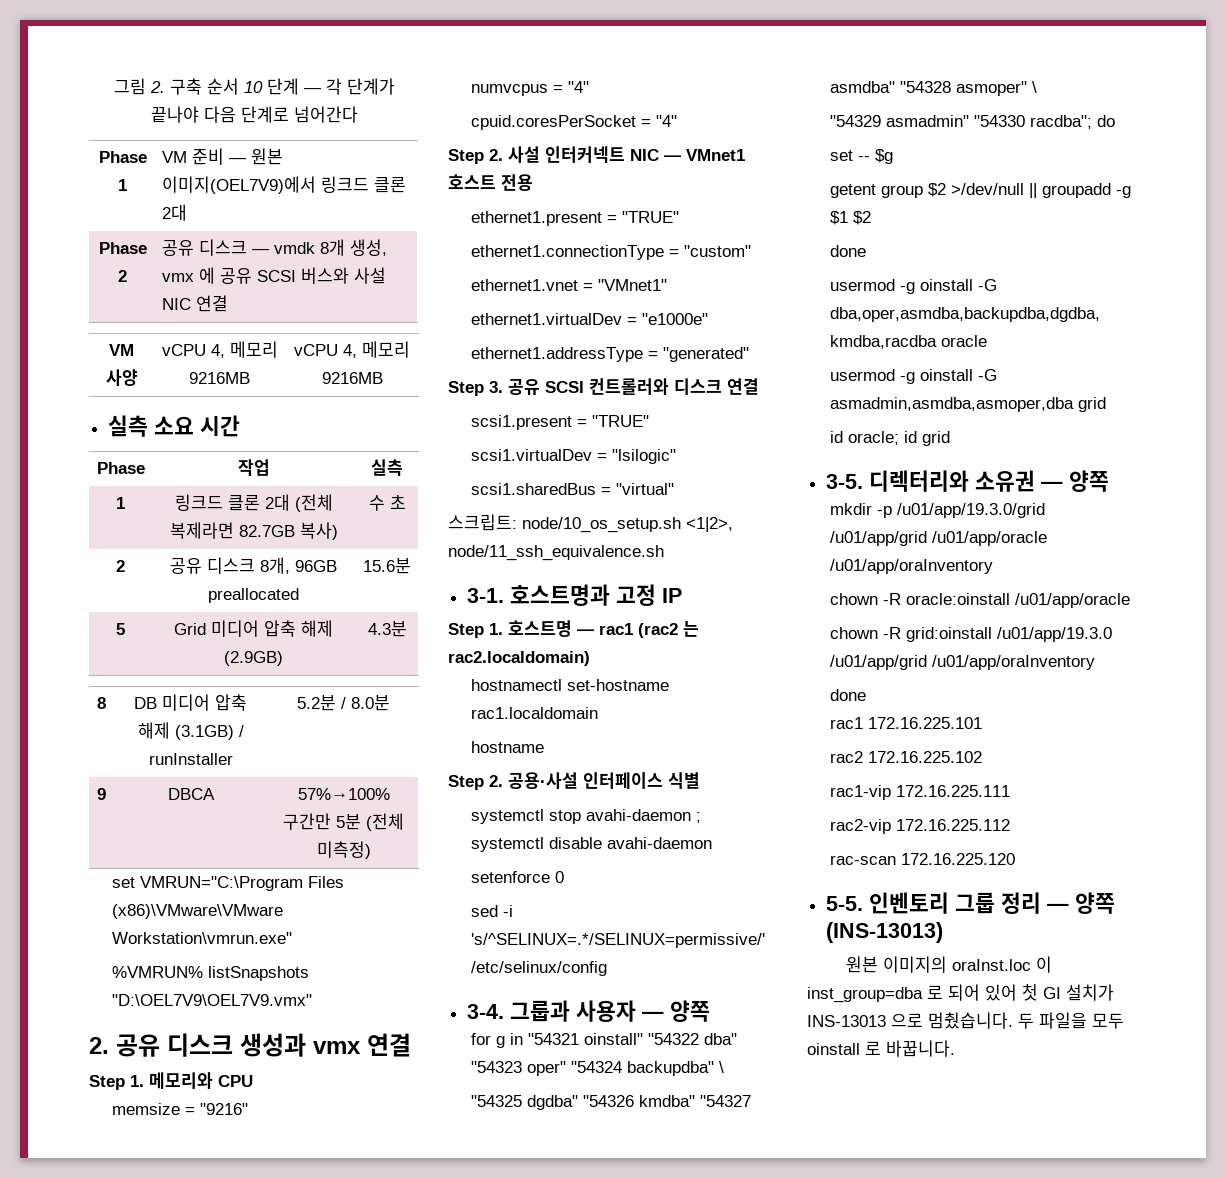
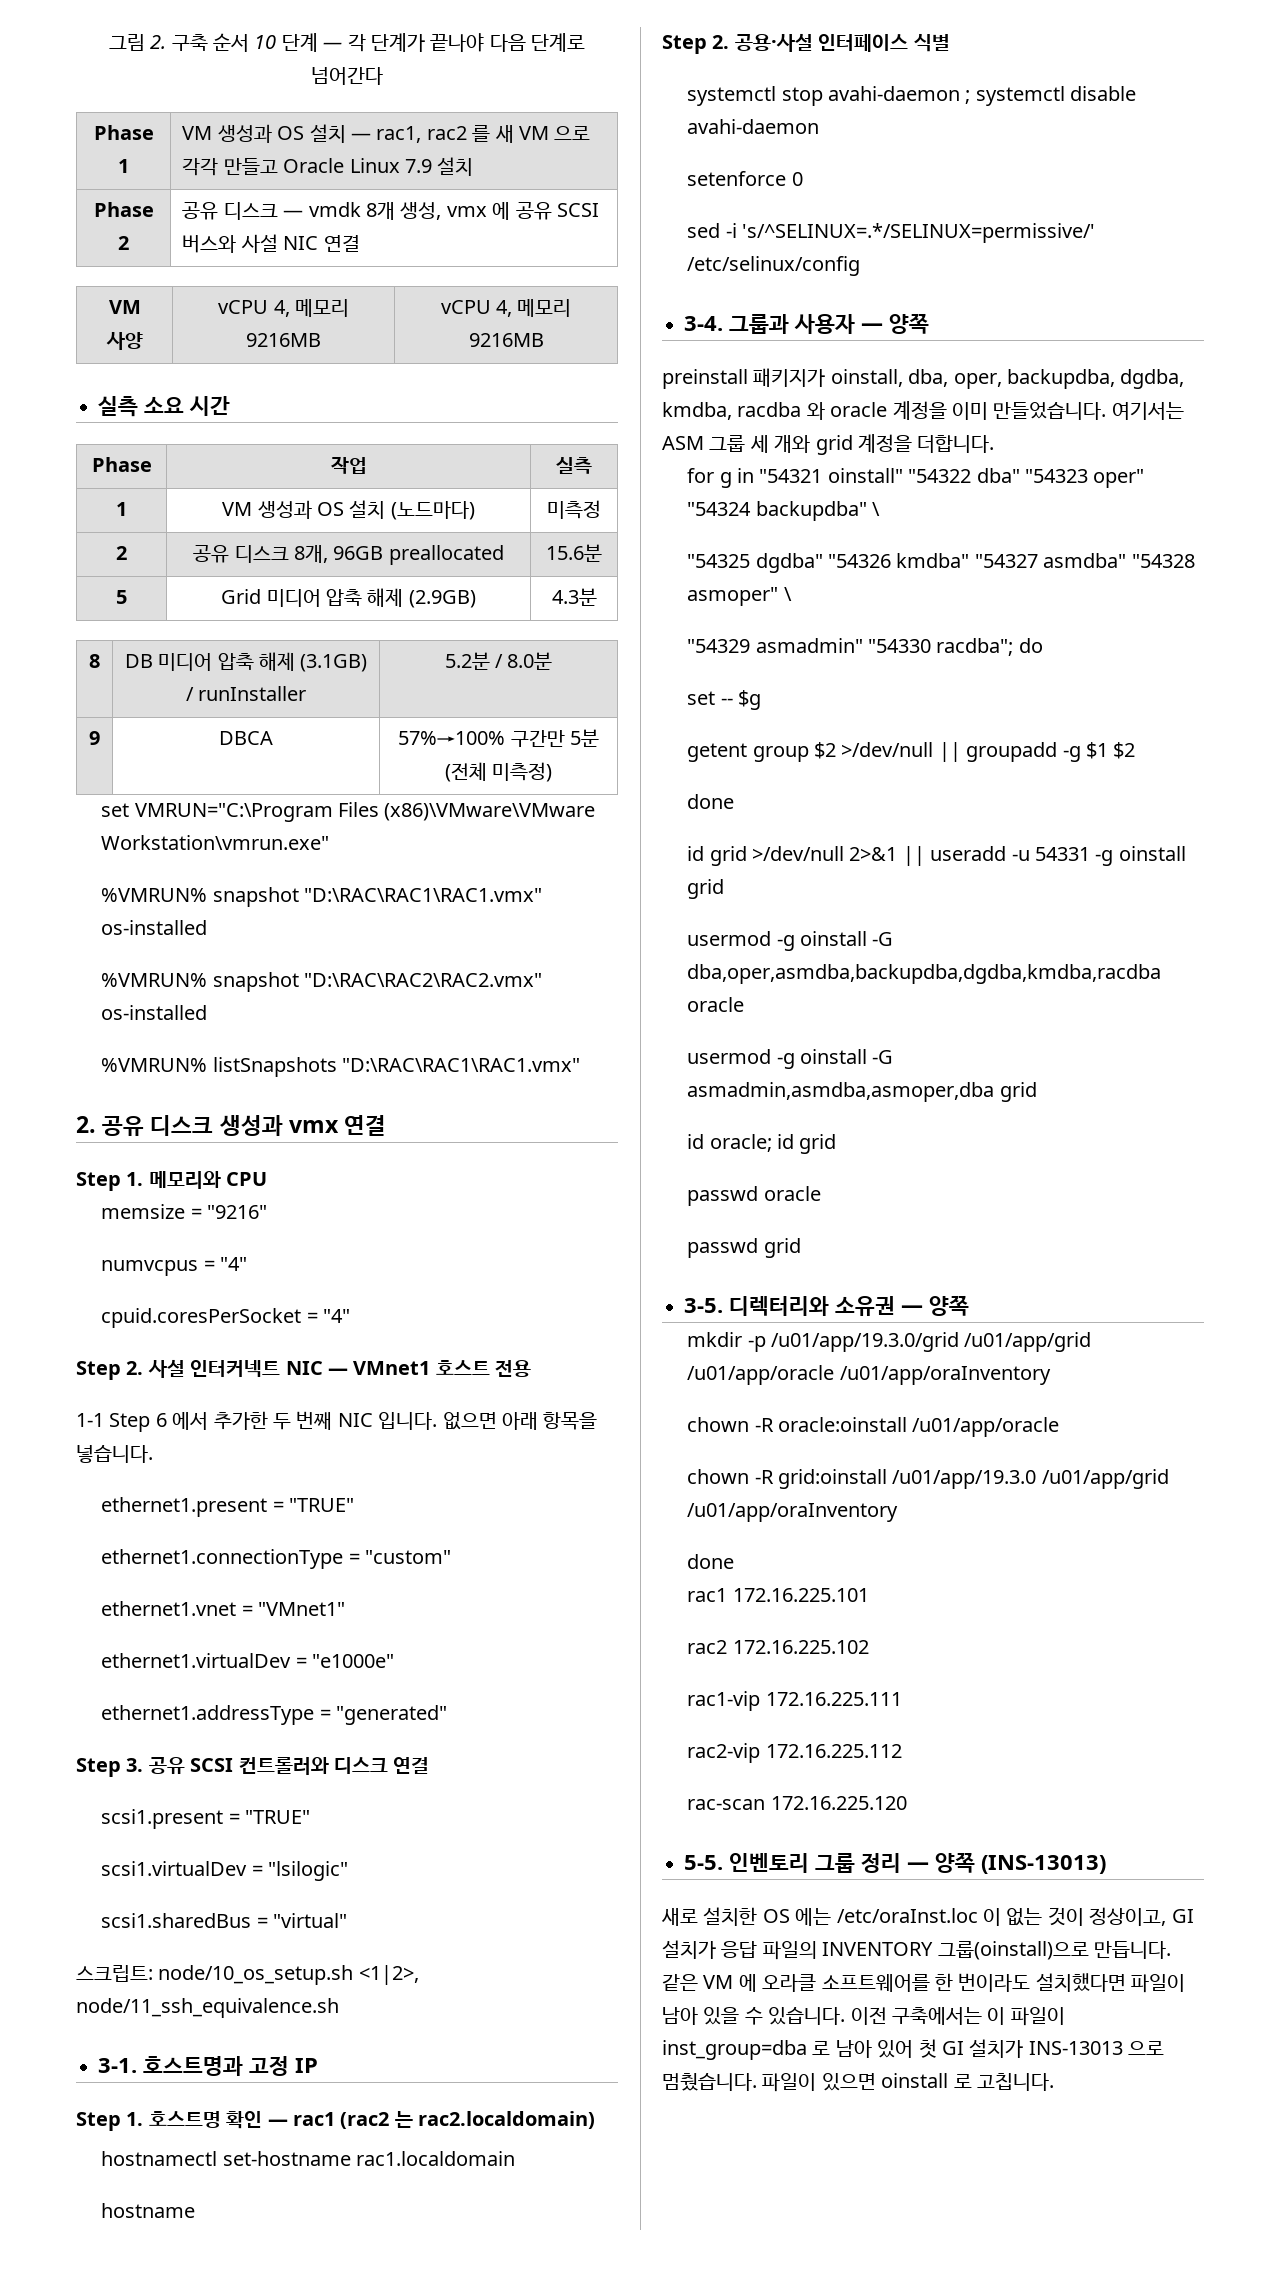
[191,148,283,165] [161,176,406,194] [161,204,187,221] 준비 — 원본 이미지(OEL7V9)에서 링크드 클론 2대 -> [217,124,591,143] [182,157,474,176] 생성과 OS 설치 — rac1, rac2 를 새 VM 으로 각각 만들고 Oracle Linux 7.9 설치
[174,494,333,512] [169,522,338,540] [368,495,406,511] 링크드 클론 2대 (전체 복제라면 82.7GB 복사) | 수 초 -> [222,500,475,520] [547,500,601,519] VM 생성과 OS 설치 (노드마다) | 미측정
(293, 938) none -> [101,887,543,907] [101,920,208,935] [101,972,543,992] [101,1005,208,1020] // %VMRUN% snapshot "D:\RAC\RAC1\RAC1.vmx" os-installed // %VMRUN% snapshot "D:\RAC\RAC2\RAC2.vmx" os-installed
[112,994,313,1006] "D:\OEL7V9\OEL7V9.vmx" -> [342,1058,581,1072] "D:\RAC\RAC1\RAC1.vmx"
(533, 182) none -> [76,1411,598,1432] [76,1445,153,1463] // 1-1 Step 6 에서 추가한 두 번째 NIC 입니다. 없으면 아래 항목을 넣습니다.
(572, 628) none -> [226,2111,263,2129] 확인
(710, 1011) none -> [662,368,1185,389] [662,401,1184,420] [662,434,995,455] // preinstall 패키지가 oinstall, dba, oper, backupdba, dgdba, kmdba, racdba 와 oracle 계정을 이미 만들었습니다. 여기서는 ASM 그룹 세 개와 grid 계정을 더합니다.
(867, 251) none -> [687,846,1186,866] [687,879,725,899] // id grid >/dev/null 2>&1 || useradd -u 54331 -g oinstall grid
(951, 438) none -> [687,1186,821,1206] [687,1238,801,1258] // passwd oracle // passwd grid
[845,956,1052,973] 원본 이미지의 oraInst.loc 이 -> [661,1907,1194,1926] [662,1940,1171,1960] [662,1973,1186,1993] [662,2007,1065,2026] 새로 설치한 OS 에는 /etc/oraInst.loc 이 없는 것이 정상이고, GI 설치가 응답 파일의 INVENTORY 그룹(oinstall)으로 만듭니다. 같은 VM 에 오라클 소프트웨어를 한 번이라도 설치했다면 파일이 남아 있을 수 있습니다. 이전 구축에서는 이 파일이
[948,984,980,1001] 되어 -> [835,2040,872,2058] 남아
[1018,1012,1124,1029] 두 파일을 모두 -> [762,2073,876,2092] 파일이 있으면
[886,1040,955,1057] 바꿉니다. -> [977,2073,1054,2091] 고칩니다.

